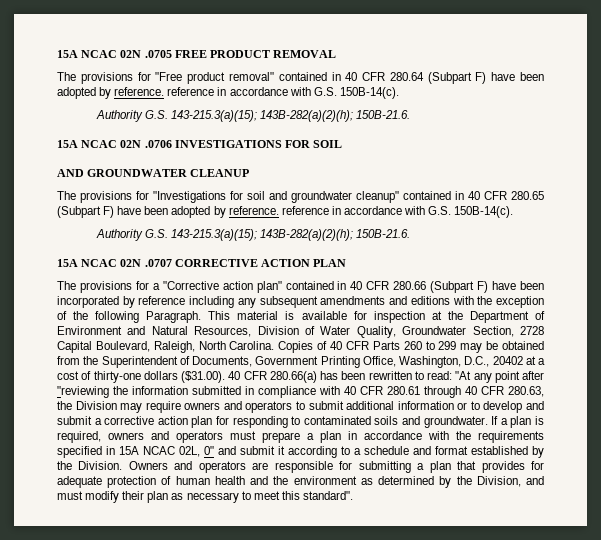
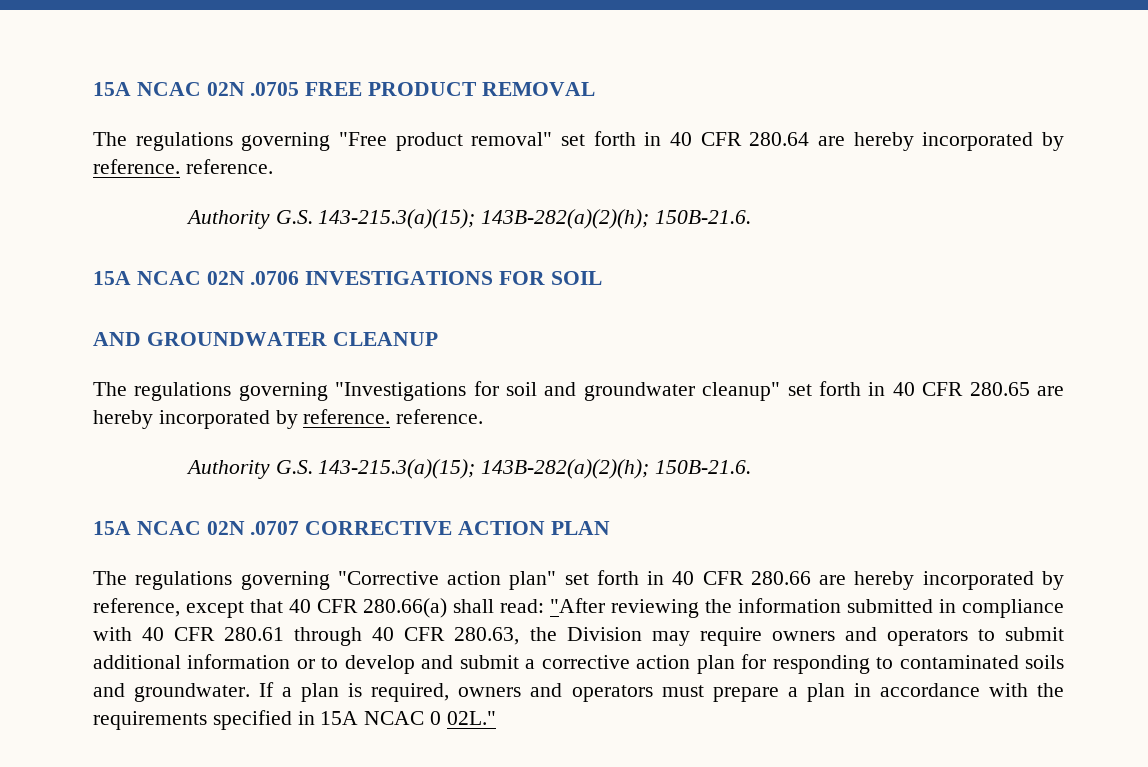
[80,72,151,84] provisions for -> [135,132,331,151] regulations governing
[278,72,327,81] contained -> [561,131,636,146] set forth
[427,72,544,84] [57,87,399,99] (Subpart F) have been adopted by reference. reference in accordance with G.S. 150B-14(c). -> [817,132,1064,151] [93,159,273,174] are hereby incorporated by reference. reference.
[80,191,149,203] provisions for -> [134,382,328,401] regulations governing
[403,191,451,200] contained -> [787,381,861,396] set forth
[57,206,514,218] (Subpart F) have been adopted by reference. reference in accordance with G.S. 150B-14(c). -> [1036,386,1064,396] [93,409,484,429] are hereby incorporated by reference. reference.
[79,281,160,293] provisions for a -> [135,571,330,590] regulations governing
[285,281,334,290] contained -> [564,570,639,585] set forth
[430,281,544,293] [57,296,545,308] [57,311,545,323] [57,326,544,338] [57,341,545,353] [57,356,545,368] [57,371,544,383] [57,386,109,398] (Subpart F) have been incorporated by reference including any subsequent amendments and editions with the exception of the following Paragraph. This material is available for inspection at the Department of Environment and Natural Resources, Division of Water Quality, Groundwater Section, 2728 Capital Boulevard, Raleigh, North Carolina. Copies of 40 CFR Parts 260 to 299 may be obtained from the Superintendent of Documents, Government Printing Office, Washington, D.C., 20402 at a cost of thirty-one dollars ($31.00). 40 CFR 280.66(a) has been rewritten to read: "At any point after "reviewing -> [819,571,1064,590] [93,598,699,618] are hereby incorporated by reference, except that 40 CFR 280.66(a) shall read: "After reviewing
[179,446,544,458] [57,461,544,473] [57,476,544,488] [57,491,353,503] 02L, 0" and submit it according to a schedule and format established by the Division. Owners and operators are responsible for submitting a plan that provides for adequate protection of human health and the environment as determined by the Division, and must modify their plan as necessary to meet this standard". -> [430,711,496,725] 0 02L."

